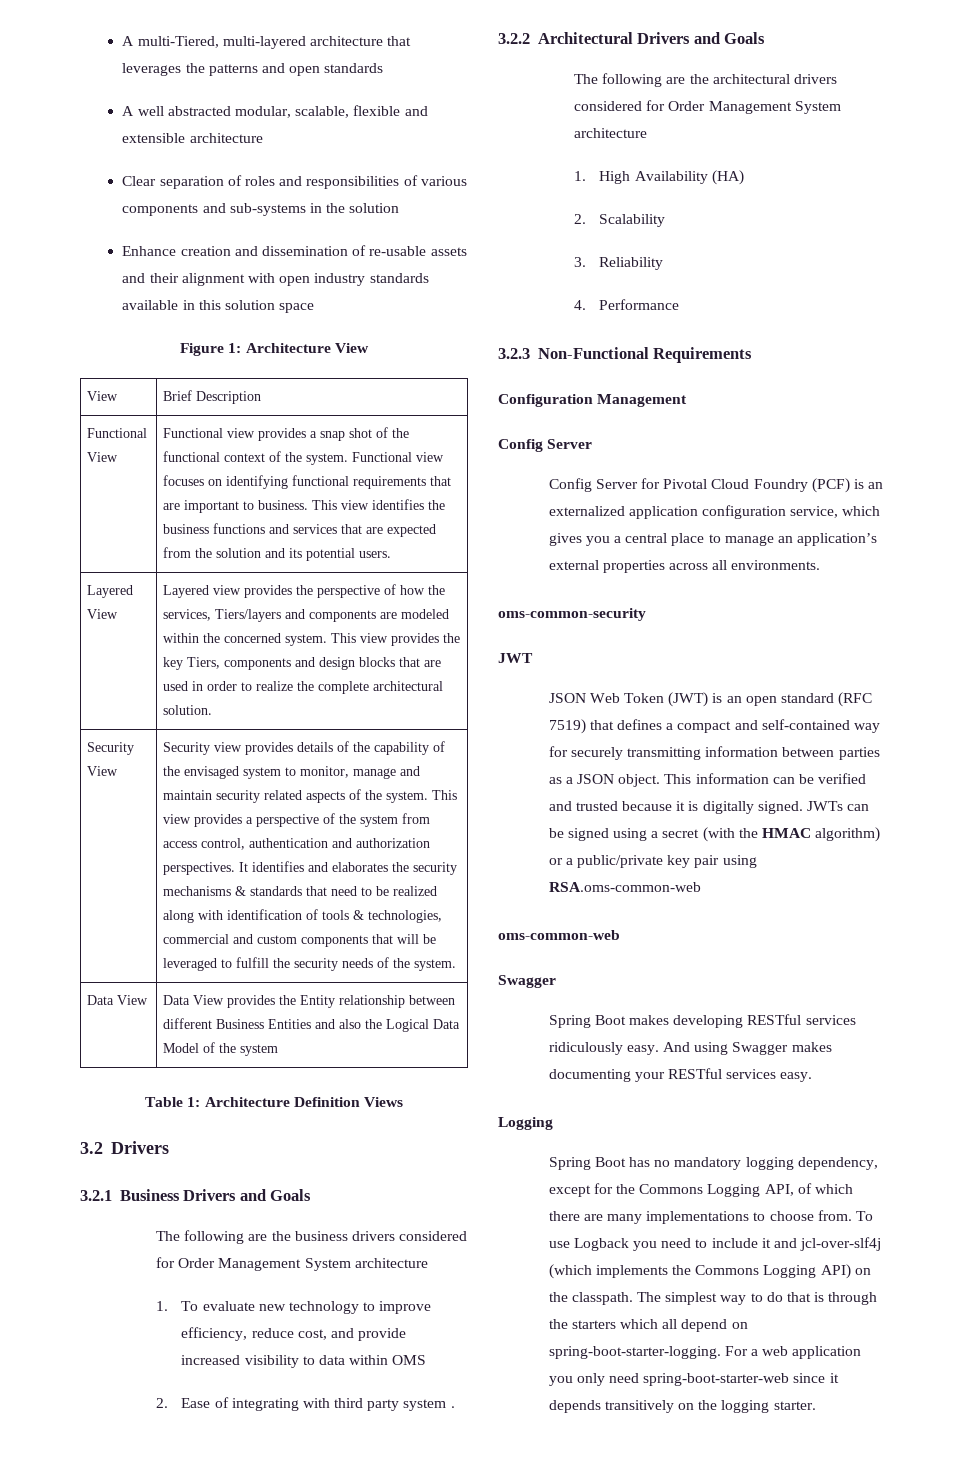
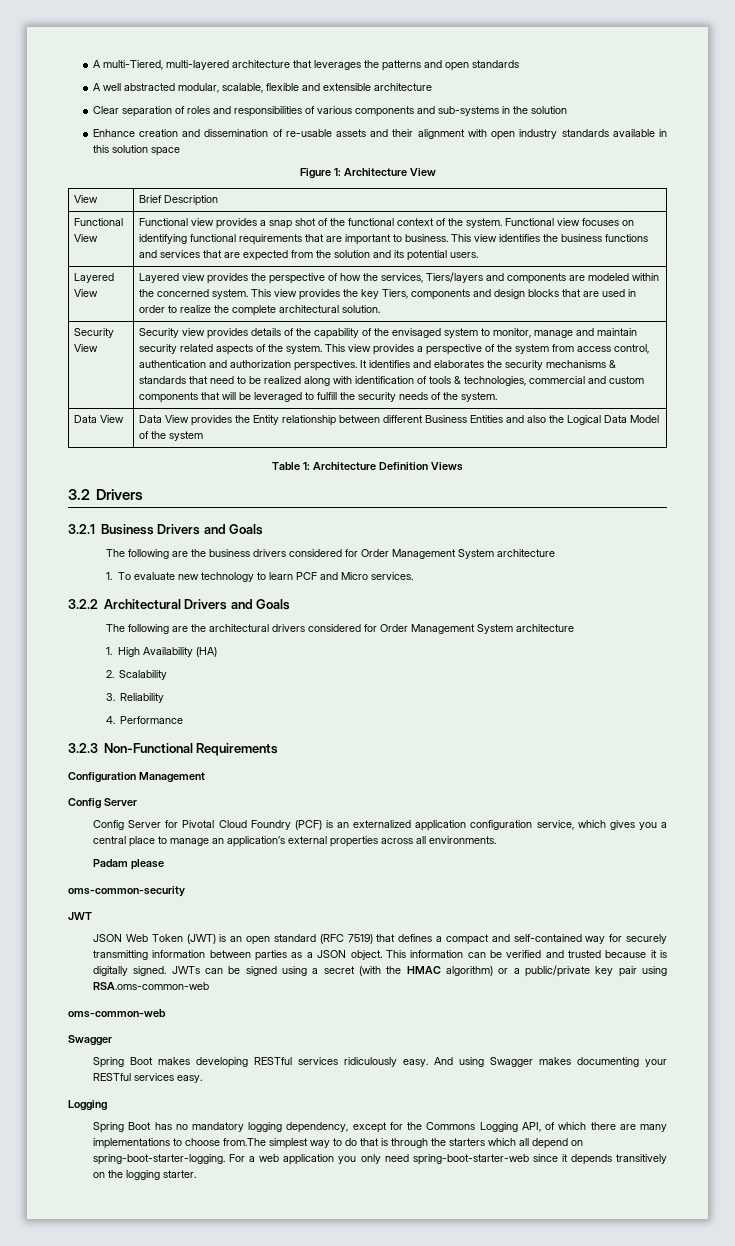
[379,1301,432,1314] [181,1327,407,1341] [181,1355,427,1368] [156,1397,455,1411] improve efficiency, reduce cost, and provide increased visibility to data within OMS // 2. Ease of integrating with third party system . -> [269,572,414,580] learn PCF and Micro services.
(821, 565) none -> [93,859,165,870] // Padam please
[817,1210,873,1221] [548,1237,882,1251] [548,1264,871,1279] [548,1292,662,1305] from. To use Logback you need to include it and jcl-over-slf4j (which implements the Commons Logging API) on the classpath. The -> [223,1138,267,1146] from.The

